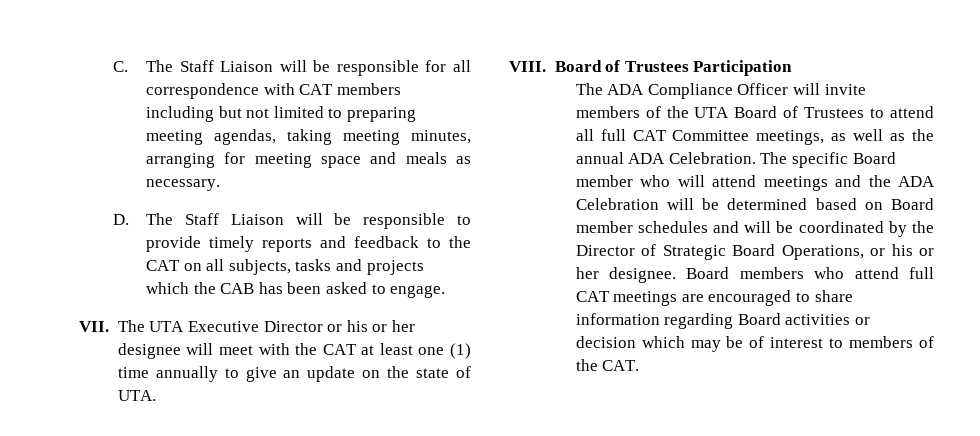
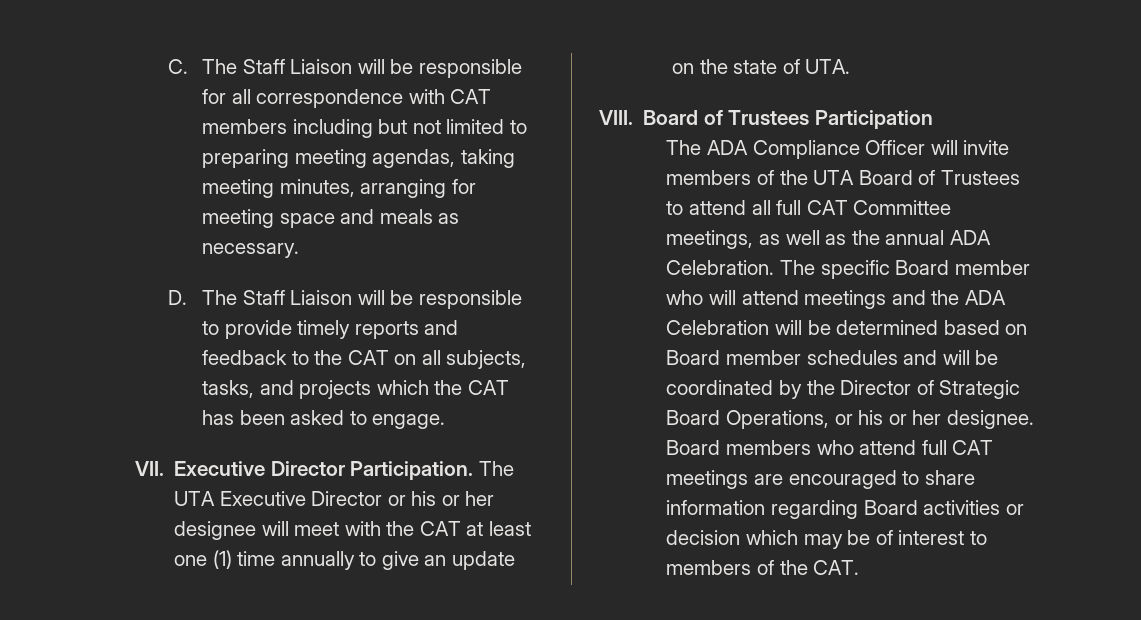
[295,259,332,271] tasks -> [202,380,255,398] tasks,
[220,283,255,294] CAB -> [467,380,509,395] CAT
(110, 326) none -> [173,461,474,480] Executive Director Participation.

